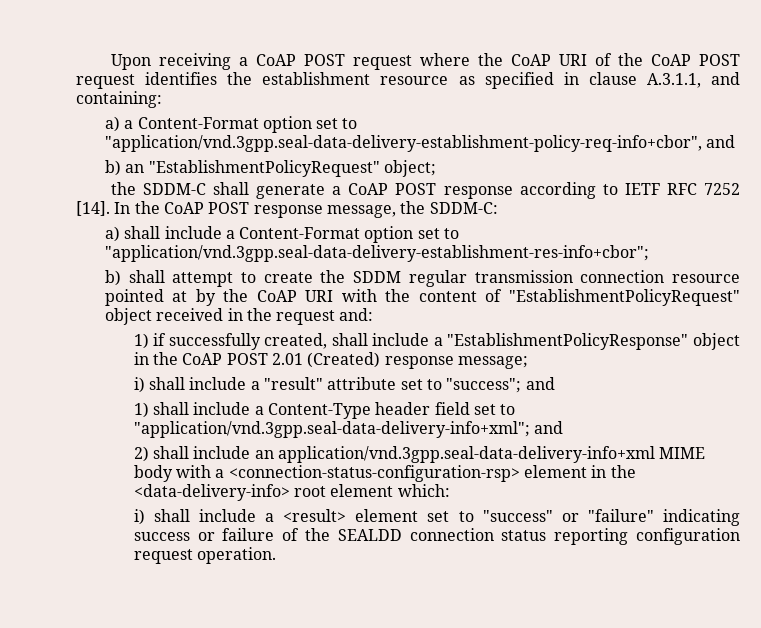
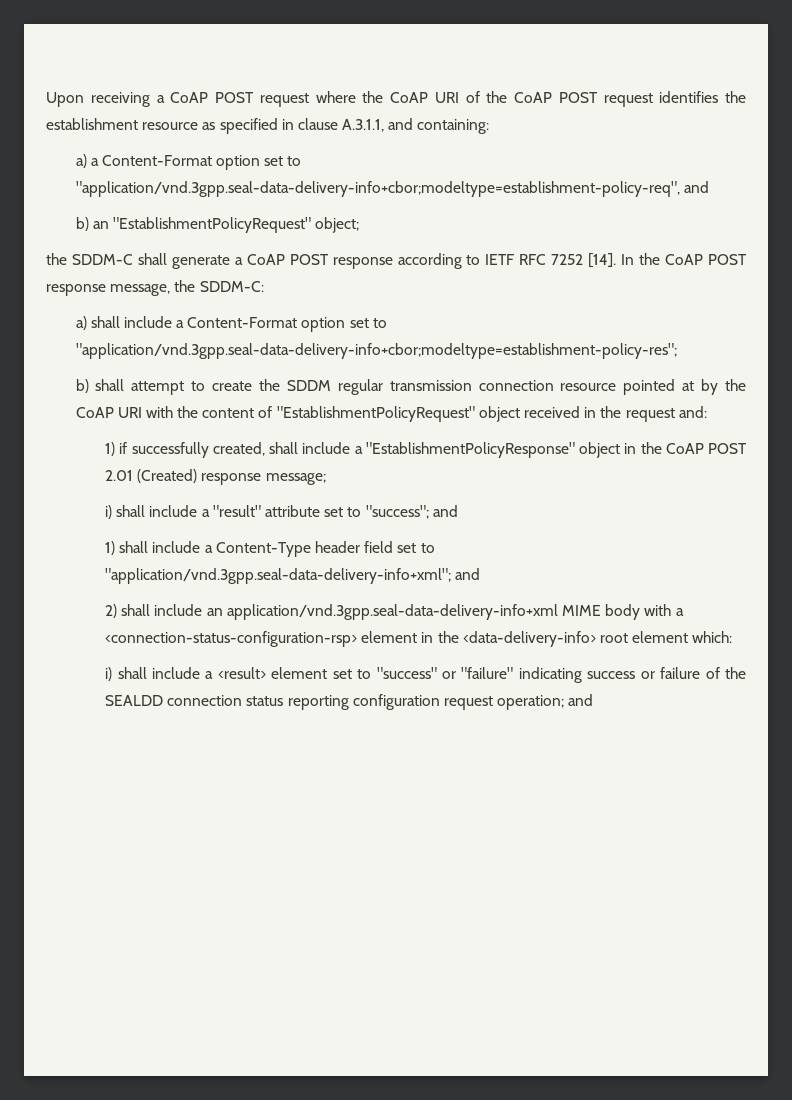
[104,135,702,152] "application/vnd.3gpp.seal-data-delivery-establishment-policy-req-info+cbor", -> [75,181,680,197] "application/vnd.3gpp.seal-data-delivery-info+cbor;modeltype=establishment-policy-req",
[104,245,649,262] "application/vnd.3gpp.seal-data-delivery-establishment-res-info+cbor"; -> [75,343,677,359] "application/vnd.3gpp.seal-data-delivery-info+cbor;modeltype=establishment-policy-res";
[197,547,277,564] operation. -> [497,694,594,710] operation; and

